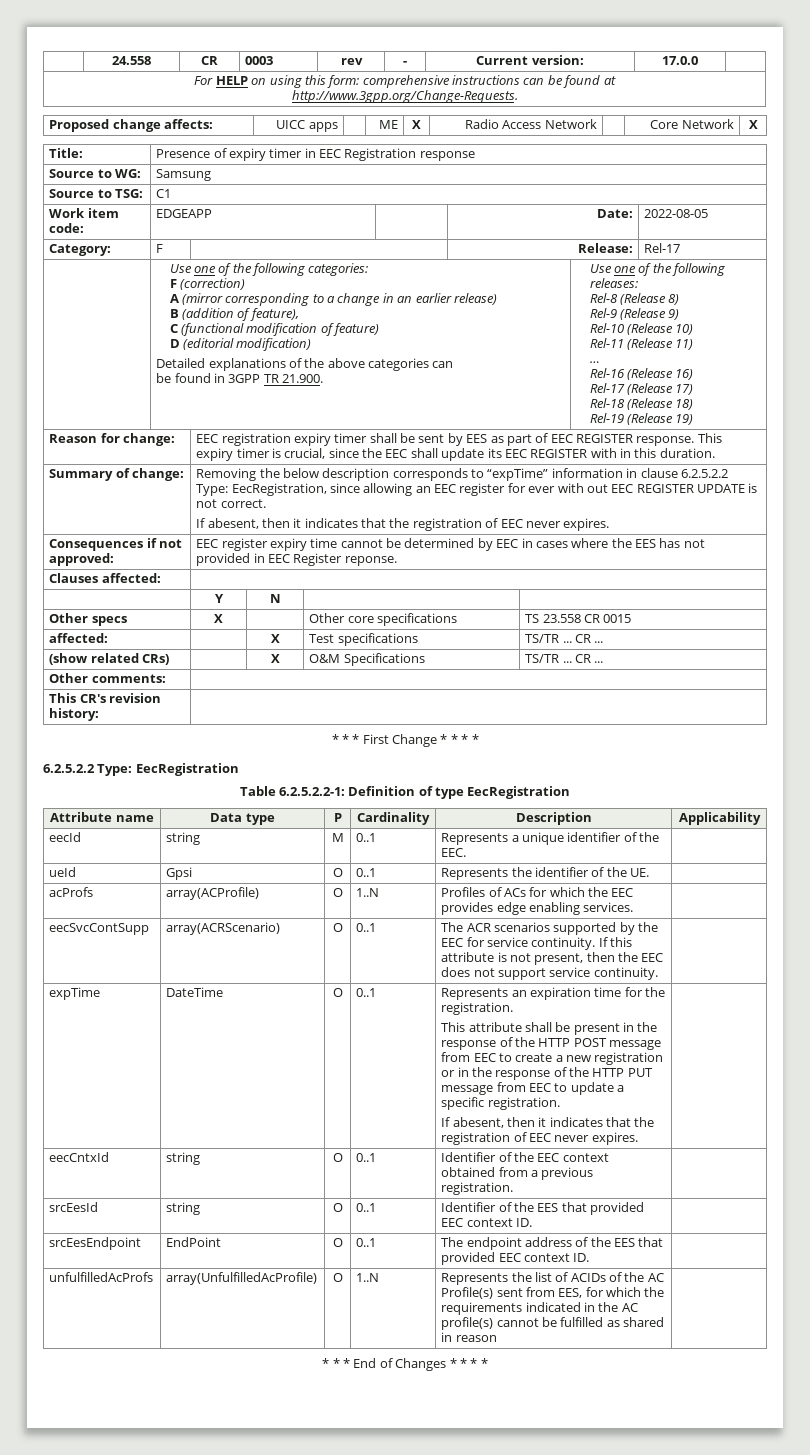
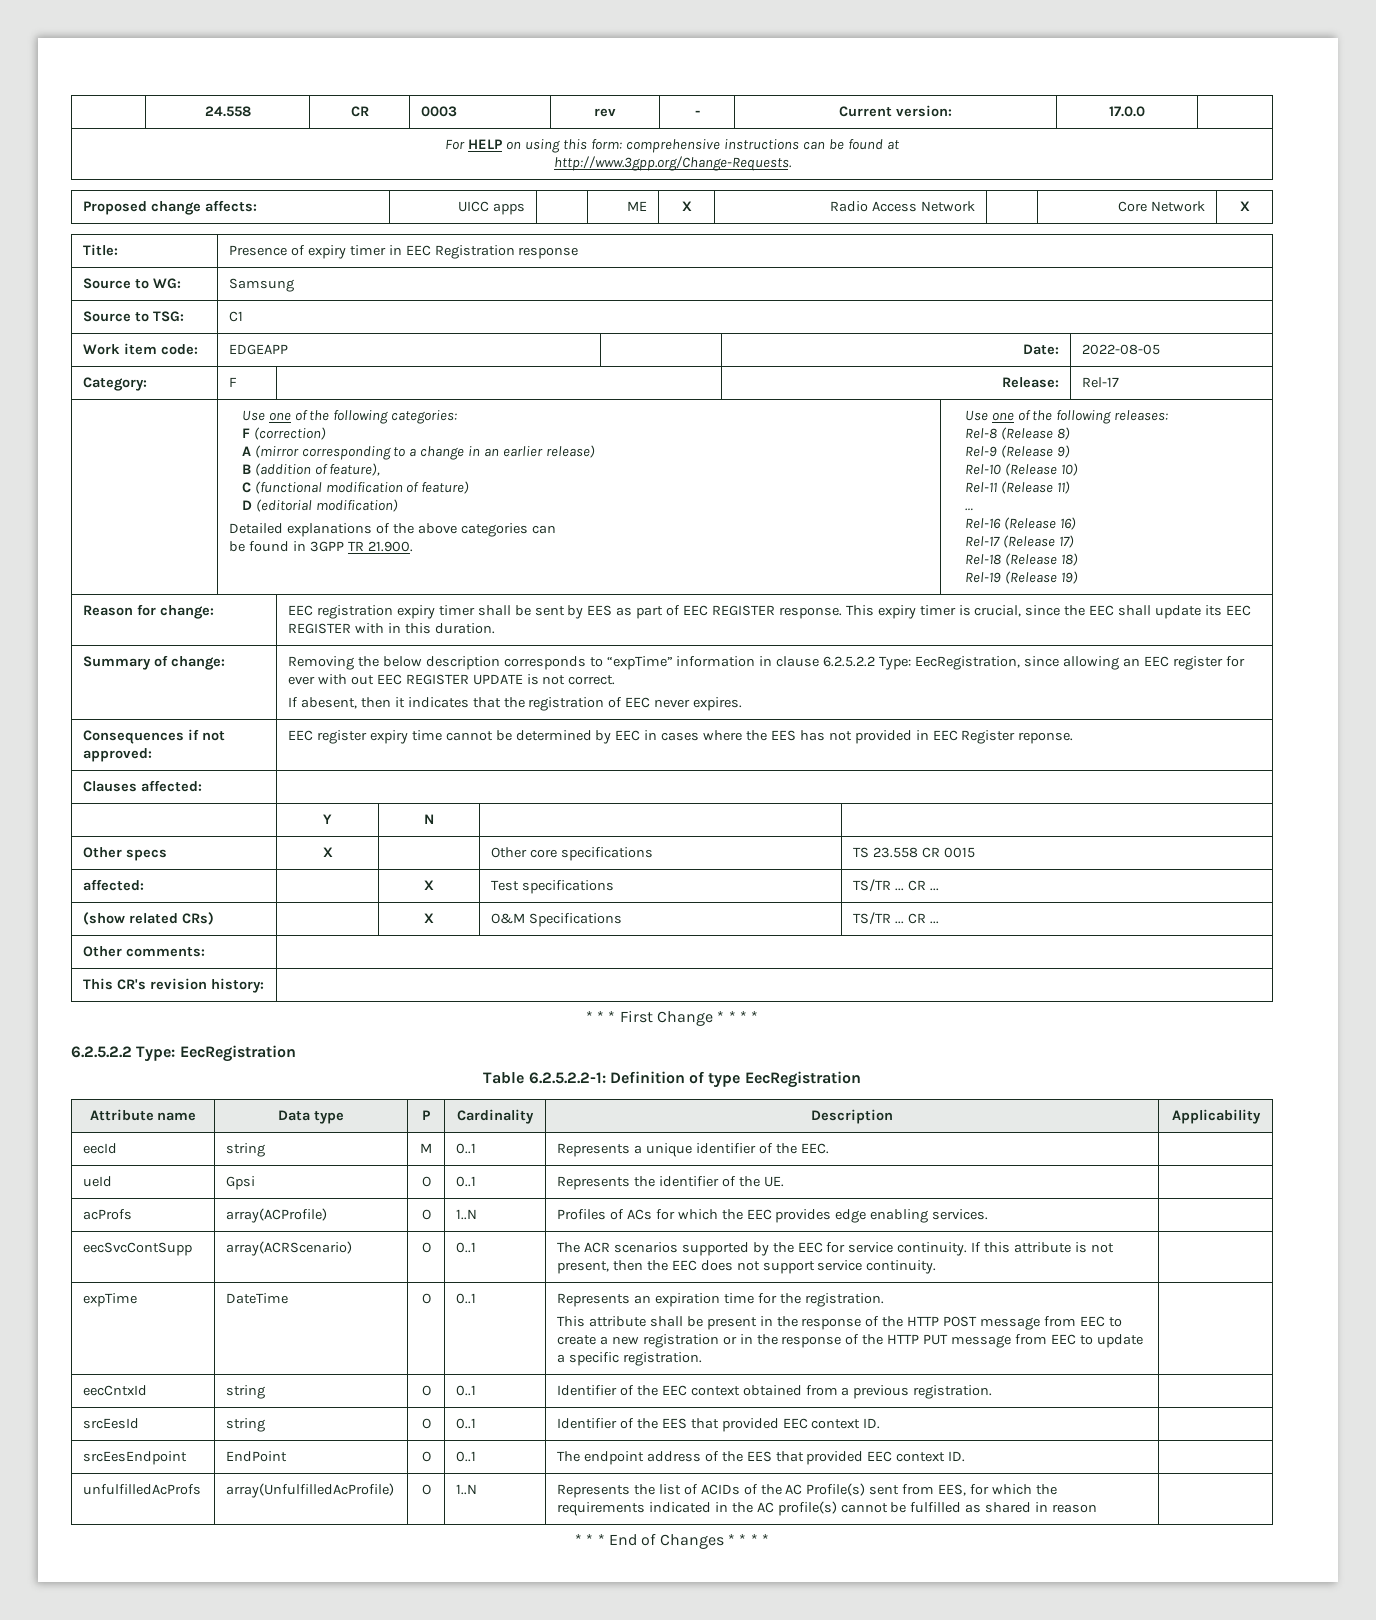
[441,1117,655,1128] [441,1132,638,1145] // If abesent, then it indicates that the registration of EEC never expires. -> (702, 1359) none

